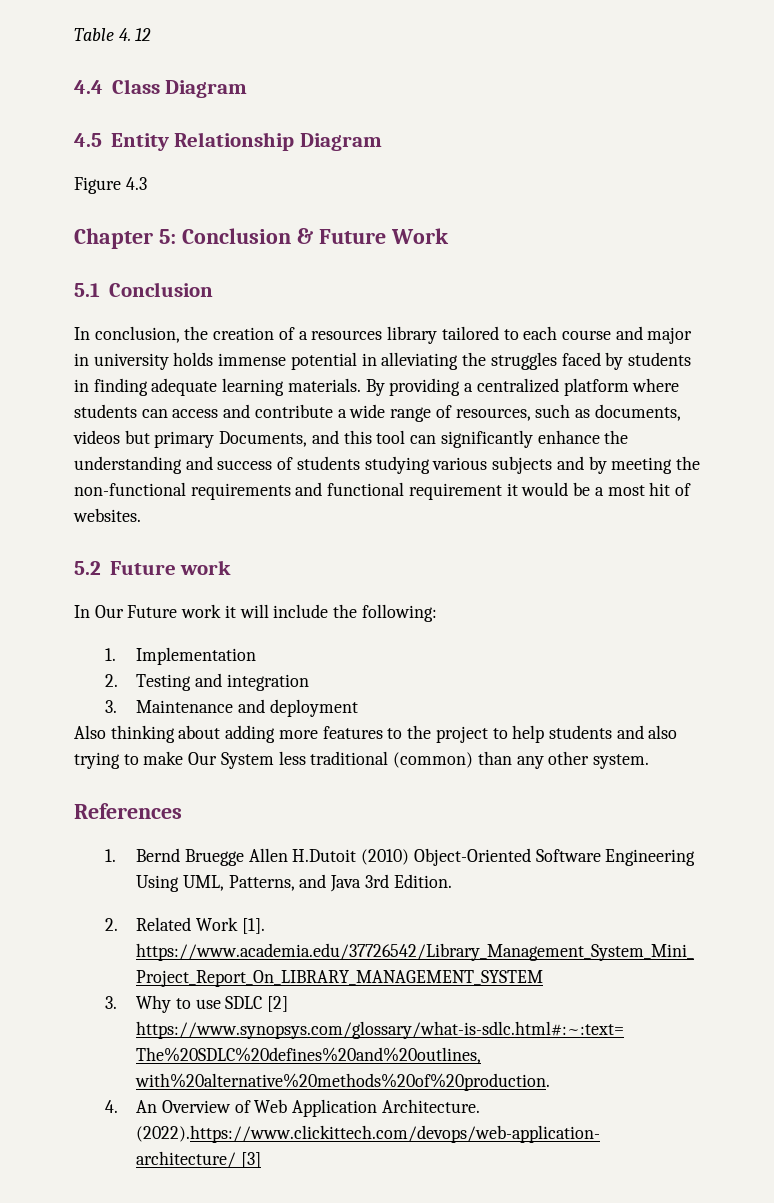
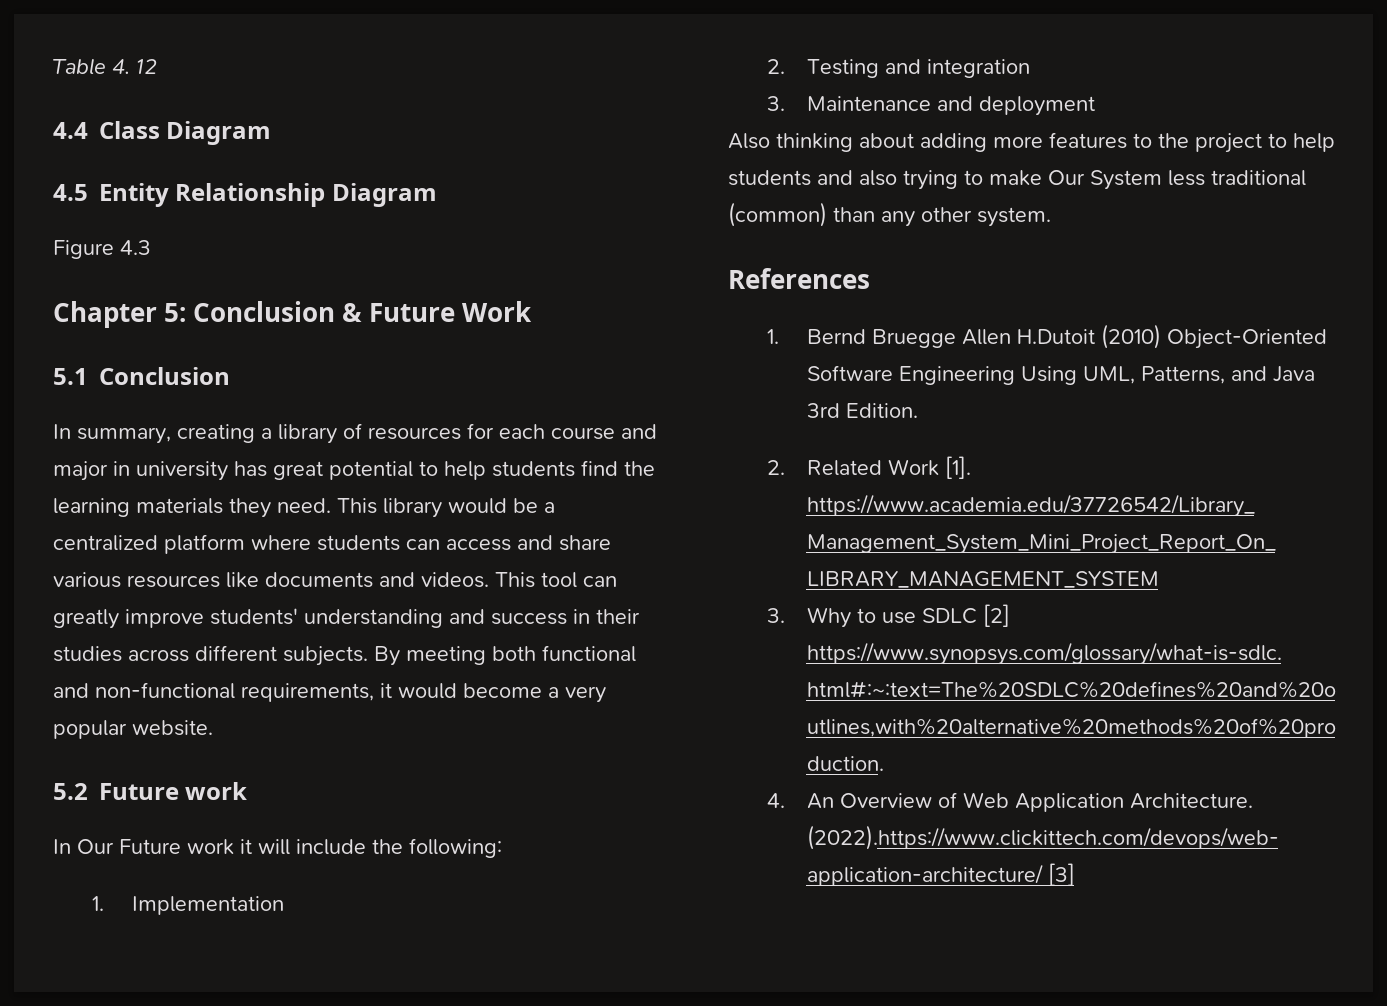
[94,326,519,344] conclusion, the creation of a resources library tailored to -> [77,423,494,444] summary, creating a library of resources for
[173,352,691,370] [74,378,461,396] holds immense potential in alleviating the struggles faced by students in finding adequate learning materials. By providing -> [234,460,655,480] [53,498,538,518] has great potential to help students find the learning materials they need. This library would be
[254,404,681,422] [73,430,629,448] [74,456,700,474] [74,482,691,500] [73,508,141,522] contribute a wide range of resources, such as documents, videos but primary Documents, and this tool can significantly enhance the understanding and success of students studying various subjects and by meeting the non-functional requirements and functional requirement it would be a most hit of websites. -> [559,535,611,551] [53,572,617,588] [53,608,640,629] [53,645,636,666] [53,682,606,703] [53,720,213,739] share various resources like documents and videos. This tool can greatly improve students' understanding and success in their studies across different subjects. By meeting both functional and non-functional requirements, it would become a very popular website.

